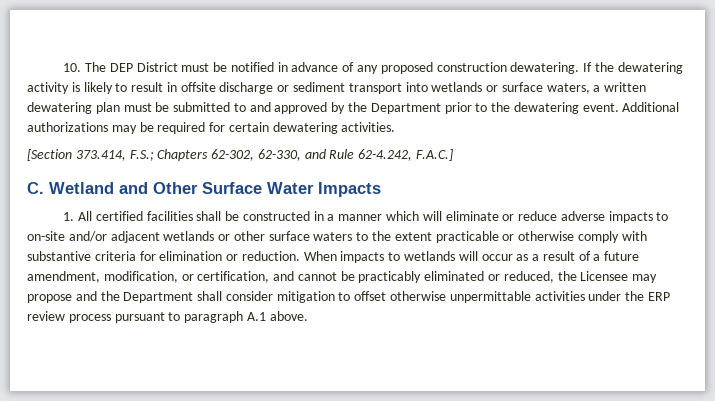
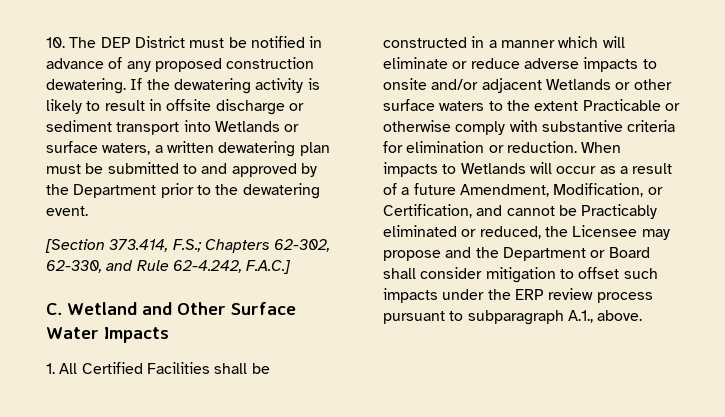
[431,82,483,92] wetlands -> [214,121,280,132] Wetlands
[622,102,680,112] [27,122,396,134] Additional authorizations may be required for certain dewatering activities. -> (88, 211) none
[95,211,193,221] certified facilities -> [81,362,210,374] Certified Facilities
[27,231,65,241] on-site -> [383,78,427,90] onsite
[163,231,215,241] wetlands -> [545,79,611,90] Wetlands
[435,231,499,243] practicable -> [582,99,661,111] Practicable
[404,251,456,261] wetlands -> [460,163,526,174] Wetlands
[27,271,270,283] amendment, modification, or certification, -> [459,183,663,197] [383,204,472,218] Amendment, Modification, or Certification,
[358,271,422,283] practicably -> [581,204,658,219] Practicably
(194, 297) none -> [590,247,650,258] or Board
[390,291,585,303] otherwise unpermittable activities -> [623,268,658,279] [383,288,438,303] such impacts
[184,311,266,323] paragraph A.1 -> [467,310,593,325] subparagraph A.1.,

